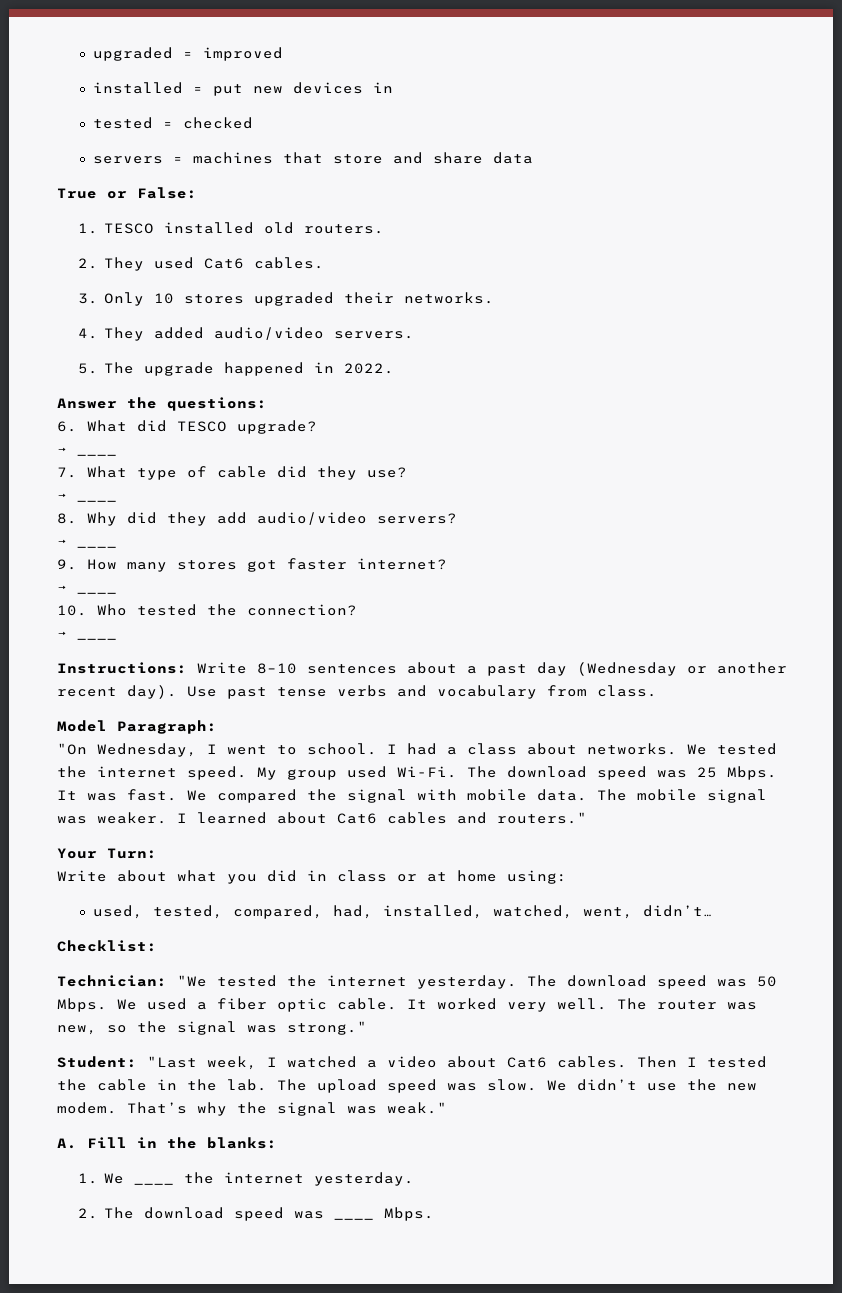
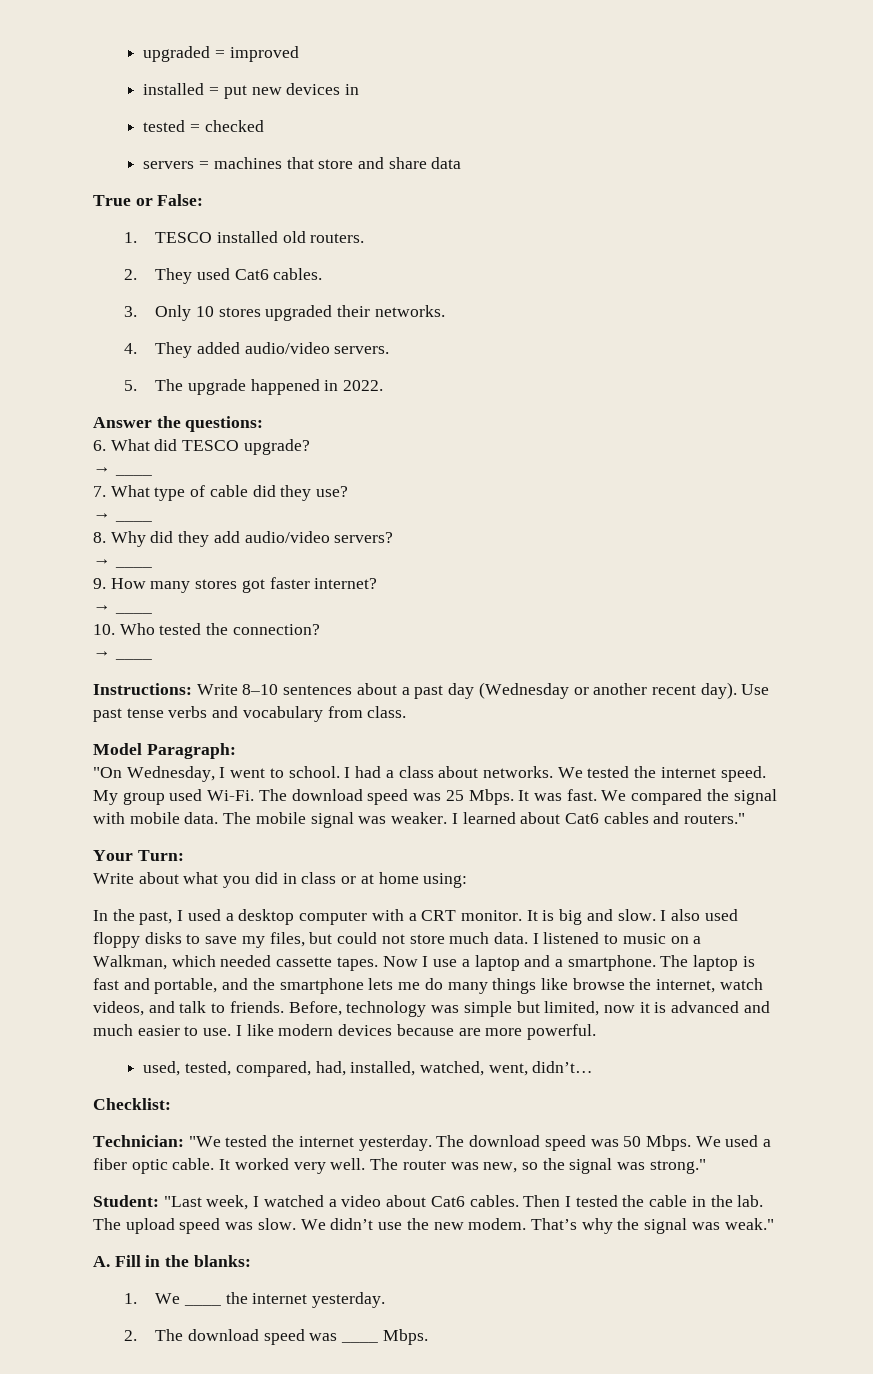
(567, 877) none -> [93,909,738,925] [93,932,702,948] [93,955,755,971] [93,978,763,994] [93,1001,770,1017] [93,1024,596,1040] // In the past, I used a desktop computer with a CRT monitor. It is big and slow. I also used floppy disks to save my files, but could not store much data. I listened to music on a Walkman, which needed cassette tapes. Now I use a laptop and a smartphone. The laptop is fast and portable, and the smartphone lets me do many things like browse the internet, watch videos, and talk to friends. Before, technology was simple but limited, now it is advanced and much easier to use. I like modern devices because are more powerful.

